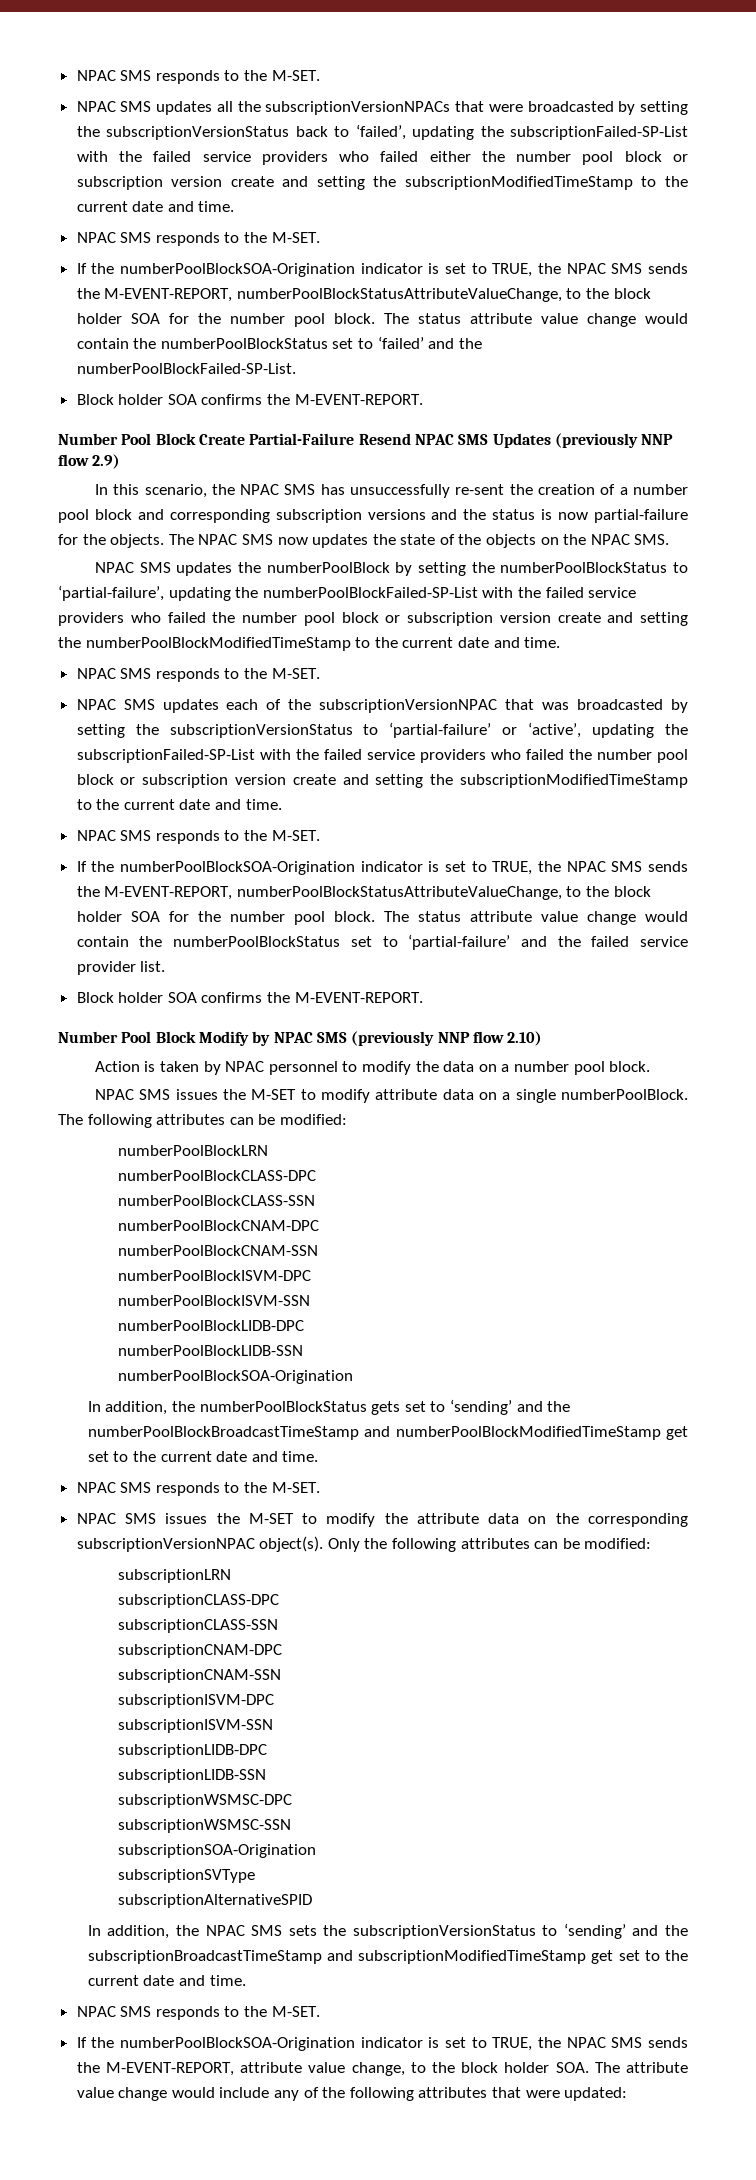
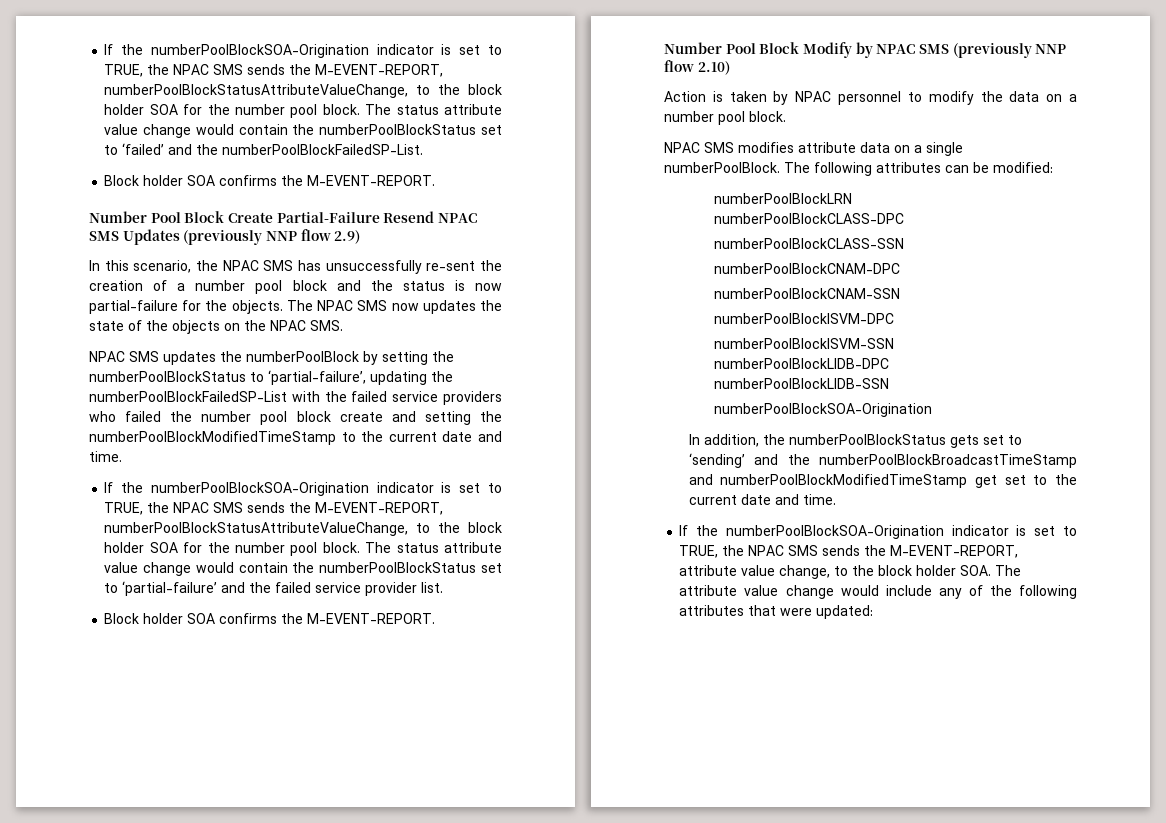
[76,70,320,84] [76,101,689,115] [76,124,688,140] [76,151,688,165] [76,176,688,190] [76,201,235,212] [76,232,320,246] NPAC SMS responds to the M-SET. // NPAC SMS updates all the subscriptionVersionNPACs that were broadcasted by setting the subscriptionVersionStatus back to ‘failed’, updating the subscriptionFailed-SP-List with the failed service providers who failed either the number pool block or subscription version create and setting the subscriptionModifiedTimeStamp to the current date and time. // NPAC SMS responds to the M-SET. // -> (104, 49) none
[76,363,296,374] numberPoolBlockFailed-SP-List. -> [222,144,424,155] numberPoolBlockFailedSP-List.
[169,509,458,523] corresponding subscription versions and -> (361, 285) none
[262,587,478,598] numberPoolBlockFailed-SP-List -> [89,391,287,402] numberPoolBlockFailedSP-List
[385,612,551,626] or subscription version -> (331, 416) none
[76,668,320,682] [76,699,688,713] [76,722,688,738] [76,749,688,763] [76,774,688,788] [76,799,282,810] [76,830,320,844] // NPAC SMS responds to the M-SET. // NPAC SMS updates each of the subscriptionVersionNPAC that was broadcasted by setting the subscriptionVersionStatus to ‘partial-failure’ or ‘active’, updating the subscriptionFailed-SP-List with the failed service providers who failed the number pool block or subscription version create and setting the subscriptionModifiedTimeStamp to the current date and time. // NPAC SMS responds to the M-SET. -> (122, 456) none
[175,1089,370,1103] issues the M-SET to modify -> [738,142,794,153] modifies
[76,1482,320,1496] [76,1513,688,1527] [76,1536,652,1552] [117,1569,231,1583] [117,1594,279,1608] [117,1619,278,1633] [117,1644,282,1658] [117,1669,281,1683] [117,1694,274,1708] [117,1719,273,1733] [117,1744,267,1758] [117,1769,266,1783] [117,1794,292,1808] [117,1819,291,1833] [117,1844,316,1858] [117,1869,255,1883] [117,1894,312,1908] [87,1923,688,1939] [87,1950,688,1964] [87,1975,246,1986] [76,2006,320,2020] // NPAC SMS responds to the M-SET. // NPAC SMS issues the M-SET to modify the attribute data on the corresponding subscriptionVersionNPAC object(s). Only the following attributes can be modified: // subscriptionLRN // subscriptionCLASS-DPC // subscriptionCLASS-SSN // subscriptionCNAM-DPC // subscriptionCNAM-SSN // subscriptionISVM-DPC // subscriptionISVM-SSN // subscriptionLIDB-DPC // subscriptionLIDB-SSN // subscriptionWSMSC-DPC // subscriptionWSMSC-SSN // subscriptionSOA-Origination // subscriptionSVType // subscriptionAlternativeSPID // In addition, the NPAC SMS sets the subscriptionVersionStatus to ‘sending’ and the subscriptionBroadcastTimeStamp and subscriptionModifiedTimeStamp get set to the current date and time. // NPAC SMS responds to the M-SET. -> (836, 499) none

